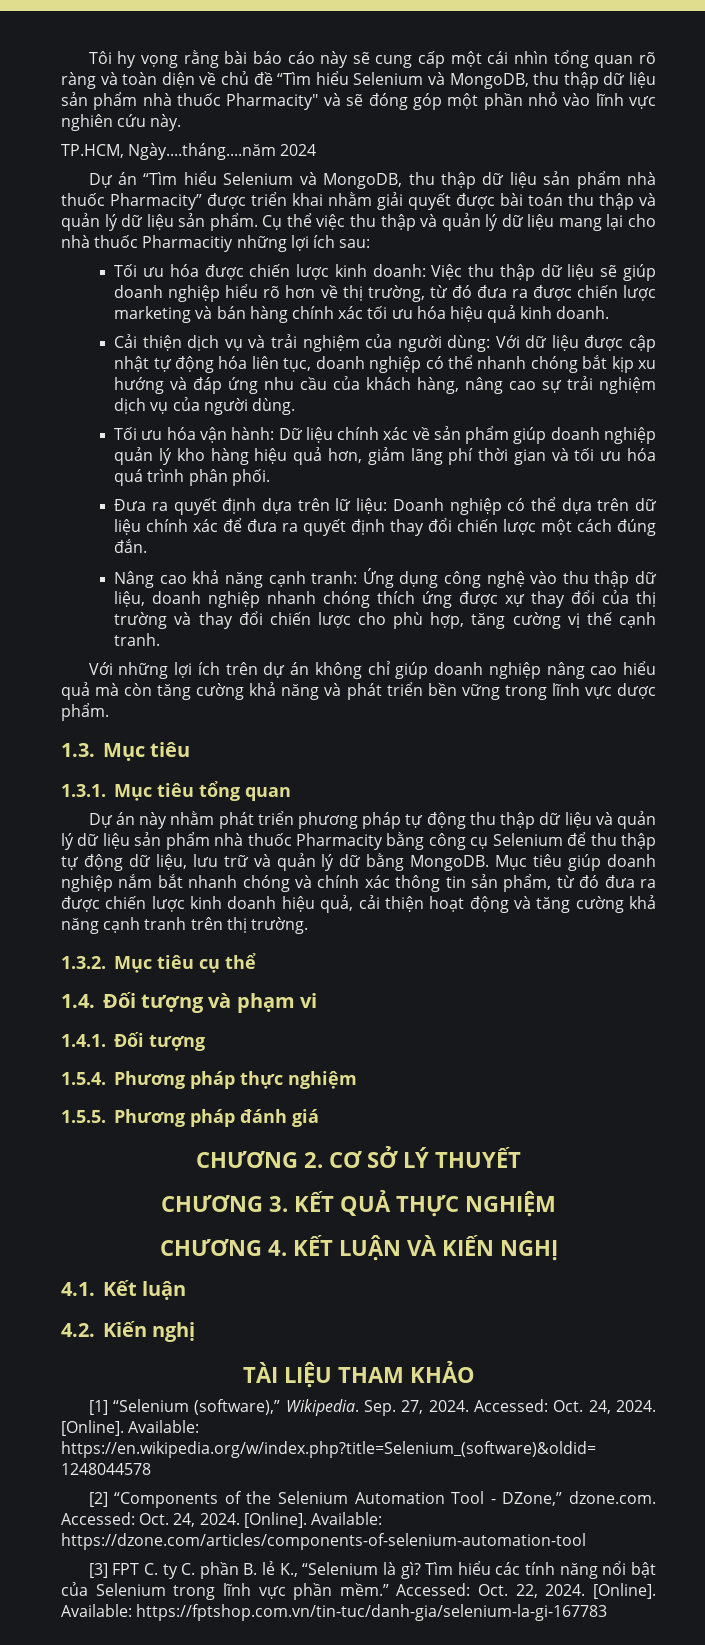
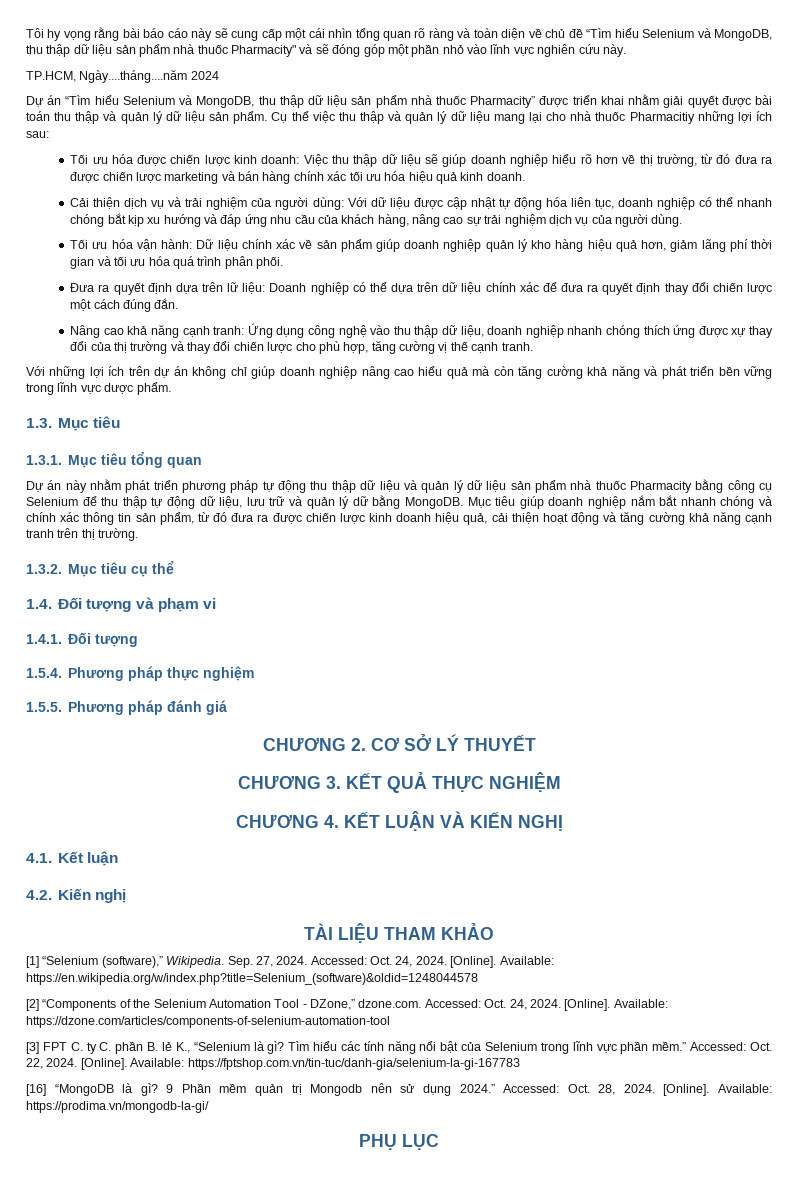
(608, 1612) none -> [26,1083,772,1096] [26,1101,209,1113] [359,1134,439,1150] // [16] “MongoDB là gì? 9 Phần mềm quản trị Mongodb nên sử dụng 2024.” Accessed: Oct. 28, 2024. [Online]. Available: https://prodima.vn/mongodb-la-gi/ // PHỤ LỤC

